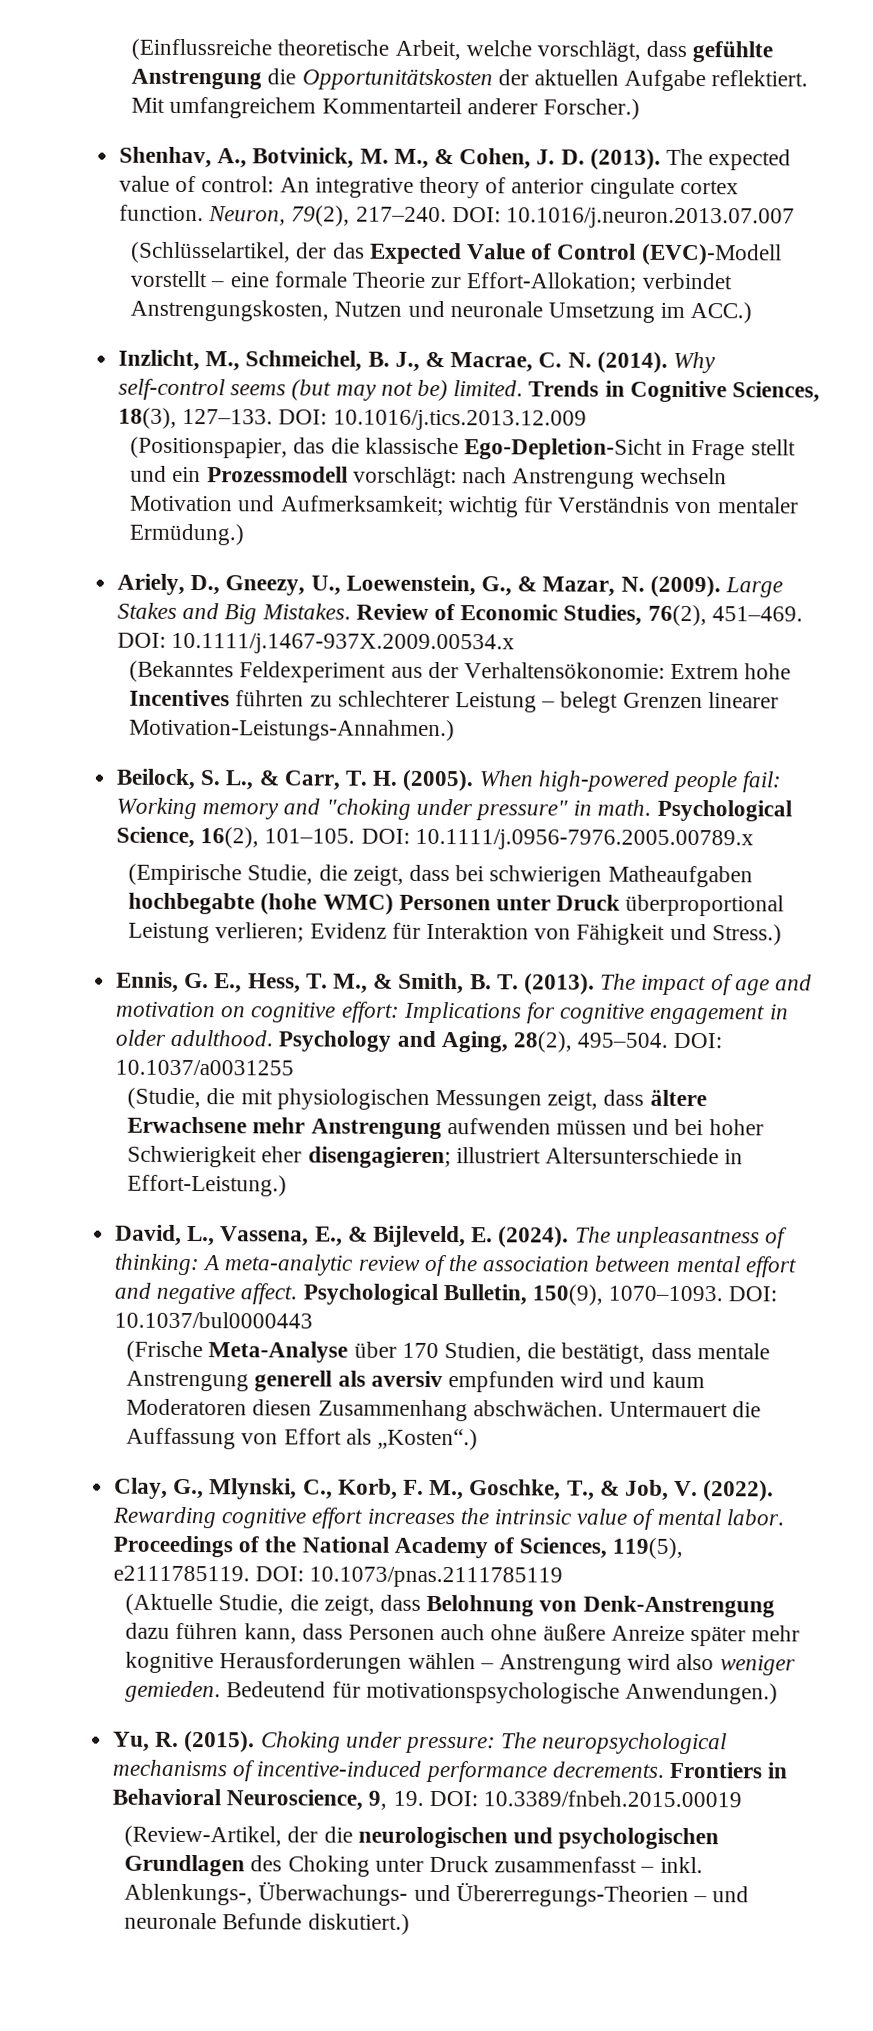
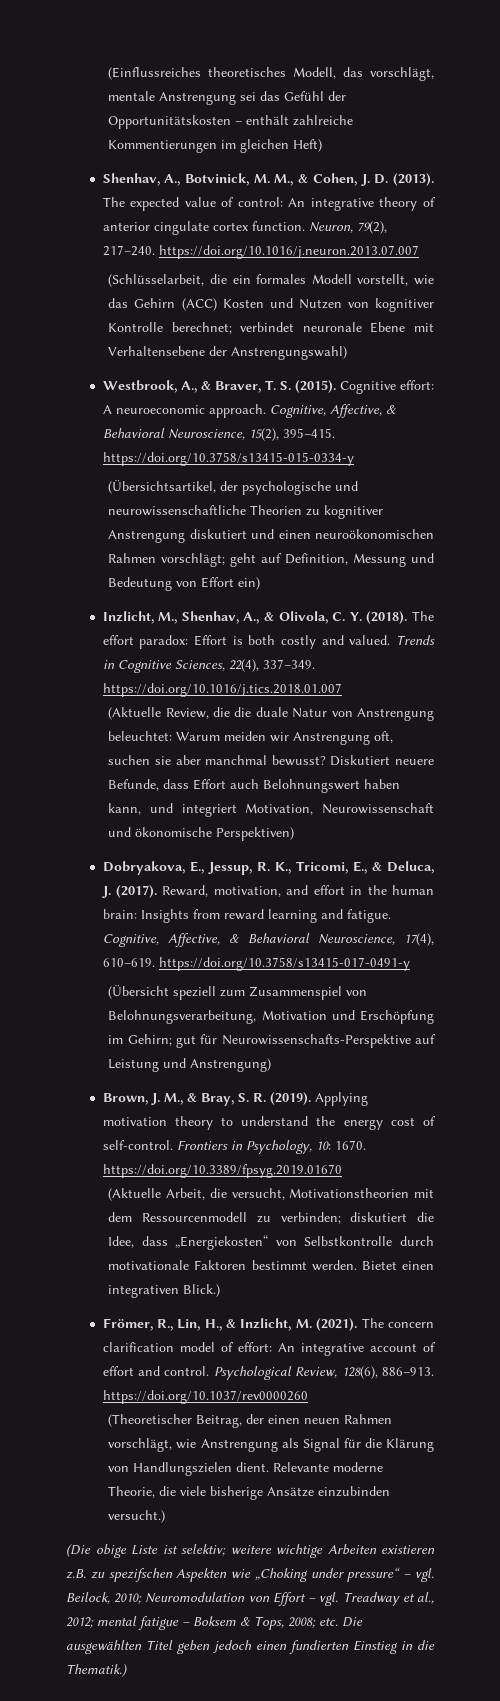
[131,38,774,63] [131,68,809,92] [131,96,641,120] (Einflussreiche theoretische Arbeit, welche vorschlägt, dass gefühlte Anstrengung die Opportunitätskosten der aktuellen Aufgabe reflektiert. Mit umfangreichem Kommentarteil anderer Forscher.) -> [108,67,434,81] [108,91,347,105] [108,115,354,129] [108,139,323,153] (Einflussreiches theoretisches Modell, das vorschlägt, mentale Anstrengung sei das Gefühl der Opportunitätskosten – enthält zahlreiche Kommentierungen im gleichen Heft)
[451,207,795,229] [131,241,782,266] [130,270,732,293] [130,299,753,324] [117,349,717,374] [117,378,821,403] [117,407,587,431] [130,436,796,461] [130,465,728,489] [130,495,799,518] [129,523,245,546] [116,573,784,598] [116,602,803,627] [116,632,516,655] [129,660,792,683] [129,689,779,713] [129,718,456,742] [115,768,782,793] [115,797,792,822] [115,826,754,851] [128,863,753,888] [128,892,785,917] [128,922,782,946] [115,971,813,996] [114,1001,789,1025] [114,1029,723,1053] [114,1059,294,1076] [127,1087,707,1111] [127,1116,764,1140] [127,1145,744,1169] [127,1174,288,1197] [114,1224,789,1249] [113,1253,797,1278] [113,1282,778,1306] [113,1311,313,1329] [126,1340,770,1364] [126,1370,705,1393] [126,1398,762,1422] [126,1427,479,1451] [113,1477,775,1502] [111,1506,785,1530] [112,1535,684,1559] [112,1565,564,1588] [125,1593,775,1618] [125,1622,801,1647] [125,1651,796,1676] [125,1680,779,1705] [112,1730,728,1755] [111,1759,789,1783] [111,1788,742,1811] [124,1825,720,1850] [124,1854,703,1877] [124,1881,750,1908] [124,1912,410,1935] DOI: 10.1016/j.neuron.2013.07.007 // (Schlüsselartikel, der das Expected Value of Control (EVC)-Modell vorstellt – eine formale Theorie zur Effort-Allokation; verbindet Anstrengungskosten, Nutzen und neuronale Umsetzung im ACC.) // Inzlicht, M., Schmeichel, B. J., & Macrae, C. N. (2014). Why self-control seems (but may not be) limited. Trends in Cognitive Sciences, 18(3), 127–133. DOI: 10.1016/j.tics.2013.12.009 // (Positionspapier, das die klassische Ego-Depletion-Sicht in Frage stellt und ein Prozessmodell vorschlägt: nach Anstrengung wechseln Motivation und Aufmerksamkeit; wichtig für Verständnis von mentaler Ermüdung.) // Ariely, D., Gneezy, U., Loewenstein, G., & Mazar, N. (2009). Large Stakes and Big Mistakes. Review of Economic Studies, 76(2), 451–469. DOI: 10.1111/j.1467-937X.2009.00534.x // (Bekanntes Feldexperiment aus der Verhaltensökonomie: Extrem hohe Incentives führten zu schlechterer Leistung – belegt Grenzen linearer Motivation-Leistungs-Annahmen.) // Beilock, S. L., & Carr, T. H. (2005). When high-powered people fail: Working memory and "choking under pressure" in math. Psychological Science, 16(2), 101–105. DOI: 10.1111/j.0956-7976.2005.00789.x // (Empirische Studie, die zeigt, dass bei schwierigen Matheaufgaben hochbegabte (hohe WMC) Personen unter Druck überproportional Leistung verlieren; Evidenz für Interaktion von Fähigkeit und Stress.) // Ennis, G. E., Hess, T. M., & Smith, B. T. (2013). The impact of age and motivation on cognitive effort: Implications for cognitive engagement in older adulthood. Psychology and Aging, 28(2), 495–504. DOI: 10.1037/a0031255 // (Studie, die mit physiologischen Messungen zeigt, dass ältere Erwachsene mehr Anstrengung aufwenden müssen und bei hoher Schwierigkeit eher disengagieren; illustriert Altersunterschiede in Effort-Leistung.) // David, L., Vassena, E., & Bijleveld, E. (2024). The unpleasantness of thinking: A meta-analytic review of the association between mental effort and negative affect. Psychological Bulletin, 150(9), 1070–1093. DOI: 10.1037/bul0000443 // (Frische Meta-Analyse über 170 Studien, die bestätigt, dass mentale Anstrengung generell als aversiv empfunden wird und kaum Moderatoren diesen Zusammenhang abschwächen. Untermauert die Auffassung von Effort als „Kosten“.) // Clay, G., Mlynski, C., Korb, F. M., Goschke, T., & Job, V. (2022). Rewarding cognitive effort increases the intrinsic value of mental labor. Proceedings of the National Academy of Sciences, 119(5), e2111785119. DOI: 10.1073/pnas.2111785119 // (Aktuelle Studie, die zeigt, dass Belohnung von Denk-Anstrengung dazu führen kann, dass Personen auch ohne äußere Anreize später mehr kognitive Herausforderungen wählen – Anstrengung wird also weniger gemieden. Bedeutend für motivationspsychologische Anwendungen.) // Yu, R. (2015). Choking under pressure: The neuropsychological mechanisms of incentive-induced performance decrements. Frontiers in Behavioral Neuroscience, 9, 19. DOI: 10.3389/fnbeh.2015.00019 // (Review-Artikel, der die neurologischen und psychologischen Grundlagen des Choking unter Druck zusammenfasst – inkl. Ablenkungs-, Überwachungs- und Übererregungs-Theorien – und neuronale Befunde diskutiert.) -> [158,245,419,259] [108,274,434,287] [108,298,434,312] [108,322,434,334] [108,346,348,360] [102,380,434,394] [102,404,396,418] [102,428,335,441] [102,452,354,466] [108,480,359,495] [108,505,384,519] [108,529,434,543] [108,553,434,567] [108,577,261,591] [102,611,434,624] [102,635,435,649] [102,659,315,673] [102,683,342,697] [108,707,434,721] [108,731,394,745] [108,755,434,766] [108,779,401,793] [108,803,434,817] [108,827,295,841] [102,861,434,875] [101,885,434,898] [102,909,391,923] [102,933,434,947] [102,957,410,971] [108,985,368,1000] [108,1010,434,1024] [108,1034,436,1048] [108,1058,272,1072] [102,1092,368,1106] [102,1116,436,1130] [102,1140,366,1154] [102,1164,342,1178] [108,1188,434,1201] [108,1212,434,1224] [108,1235,434,1250] [108,1260,435,1271] [108,1284,221,1298] [102,1318,434,1331] [102,1342,436,1356] [102,1366,434,1380] [102,1390,308,1404] [108,1414,393,1428] [108,1438,434,1452] [108,1462,384,1476] [108,1486,391,1500] [108,1510,166,1523] [66,1544,435,1558] [66,1567,434,1582] [66,1592,435,1606] [66,1616,363,1630] [66,1640,435,1654] [66,1664,128,1677] https://doi.org/10.1016/j.neuron.2013.07.007 // (Schlüsselarbeit, die ein formales Modell vorstellt, wie das Gehirn (ACC) Kosten und Nutzen von kognitiver Kontrolle berechnet; verbindet neuronale Ebene mit Verhaltensebene der Anstrengungswahl) // Westbrook, A., & Braver, T. S. (2015). Cognitive effort: A neuroeconomic approach. Cognitive, Affective, & Behavioral Neuroscience, 15(2), 395–415. https://doi.org/10.3758/s13415-015-0334-y // (Übersichtsartikel, der psychologische und neurowissenschaftliche Theorien zu kognitiver Anstrengung diskutiert und einen neuroökonomischen Rahmen vorschlägt; geht auf Definition, Messung und Bedeutung von Effort ein) // Inzlicht, M., Shenhav, A., & Olivola, C. Y. (2018). The effort paradox: Effort is both costly and valued. Trends in Cognitive Sciences, 22(4), 337–349. https://doi.org/10.1016/j.tics.2018.01.007 // (Aktuelle Review, die die duale Natur von Anstrengung beleuchtet: Warum meiden wir Anstrengung oft, suchen sie aber manchmal bewusst? Diskutiert neuere Befunde, dass Effort auch Belohnungswert haben kann, und integriert Motivation, Neurowissenschaft und ökonomische Perspektiven) // Dobryakova, E., Jessup, R. K., Tricomi, E., & Deluca, J. (2017). Reward, motivation, and effort in the human brain: Insights from reward learning and fatigue. Cognitive, Affective, & Behavioral Neuroscience, 17(4), 610–619. https://doi.org/10.3758/s13415-017-0491-y // (Übersicht speziell zum Zusammenspiel von Belohnungsverarbeitung, Motivation und Erschöpfung im Gehirn; gut für Neurowissenschafts-Perspektive auf Leistung und Anstrengung) // Brown, J. M., & Bray, S. R. (2019). Applying motivation theory to understand the energy cost of self-control. Frontiers in Psychology, 10: 1670. https://doi.org/10.3389/fpsyg.2019.01670 // (Aktuelle Arbeit, die versucht, Motivationstheorien mit dem Ressourcenmodell zu verbinden; diskutiert die Idee, dass „Energiekosten“ von Selbstkontrolle durch motivationale Faktoren bestimmt werden. Bietet einen integrativen Blick.) // Frömer, R., Lin, H., & Inzlicht, M. (2021). The concern clarification model of effort: An integrative account of effort and control. Psychological Review, 128(6), 886–913. https://doi.org/10.1037/rev0000260 // (Theoretischer Beitrag, der einen neuen Rahmen vorschlägt, wie Anstrengung als Signal für die Klärung von Handlungszielen dient. Relevante moderne Theorie, die viele bisherige Ansätze einzubinden versucht.) // (Die obige Liste ist selektiv; weitere wichtige Arbeiten existieren z.B. zu spezifschen Aspekten wie „Choking under pressure“ – vgl. Beilock, 2010; Neuromodulation von Effort – vgl. Treadway et al., 2012; mental fatigue – Boksem & Tops, 2008; etc. Die ausgewählten Titel geben jedoch einen fundierten Einstieg in die Thematik.)

